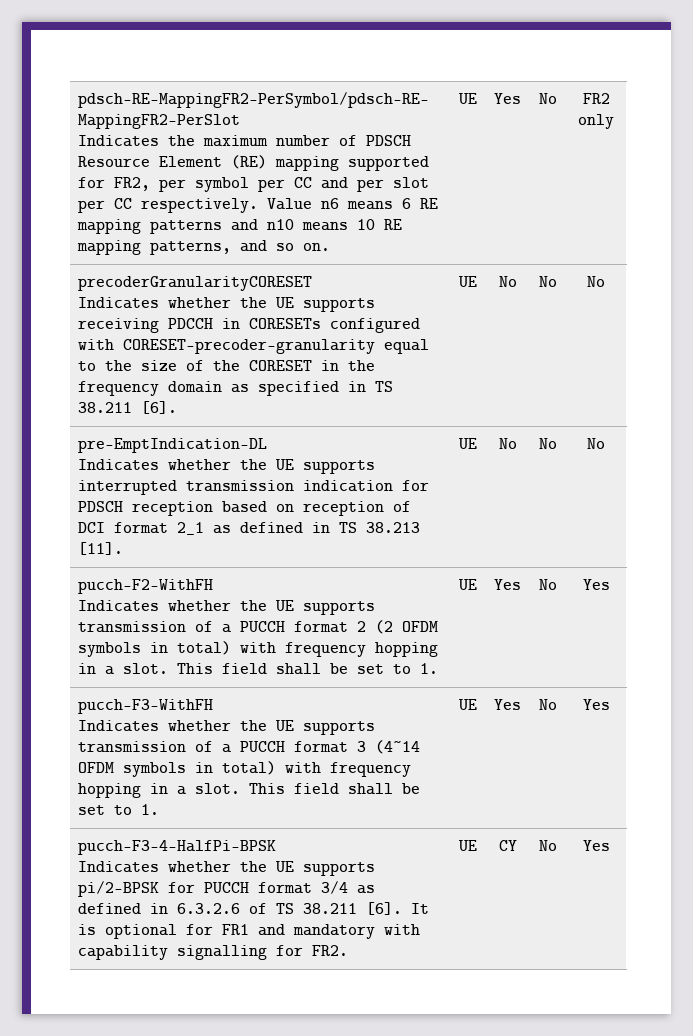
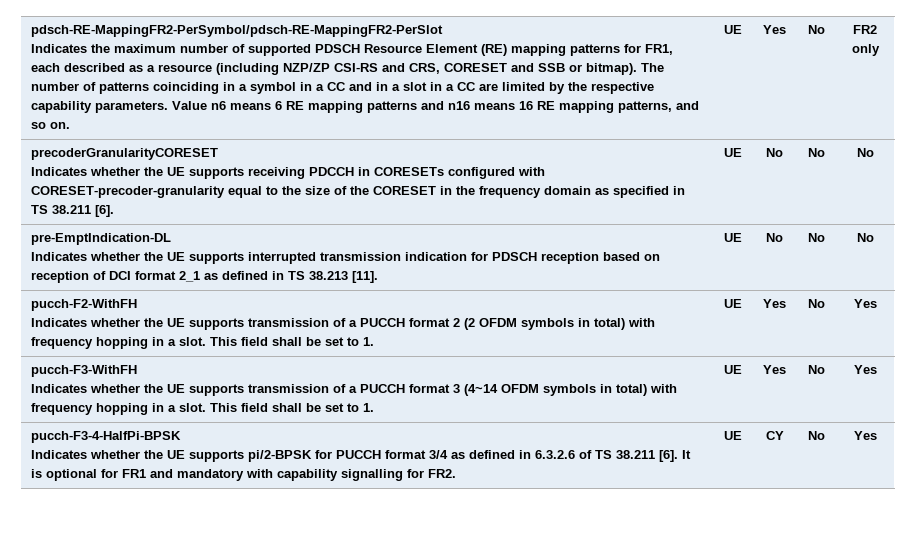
(358, 140) none -> [248,44,312,56] supported
[348,156,430,171] [78,177,430,192] [78,198,259,213] supported for FR2, per symbol per CC and per slot per CC respectively. -> [570,44,674,56] [31,63,665,75] [31,82,655,94] [31,101,169,113] patterns for FR1, each described as a resource (including NZP/ZP CSI-RS and CRS, CORESET and SSB or bitmap). The number of patterns coinciding in a symbol in a CC and in a slot in a CC are limited by the respective capability parameters.
[267,219,376,231] n10 means 10 -> [448,101,534,110] n16 means 16

